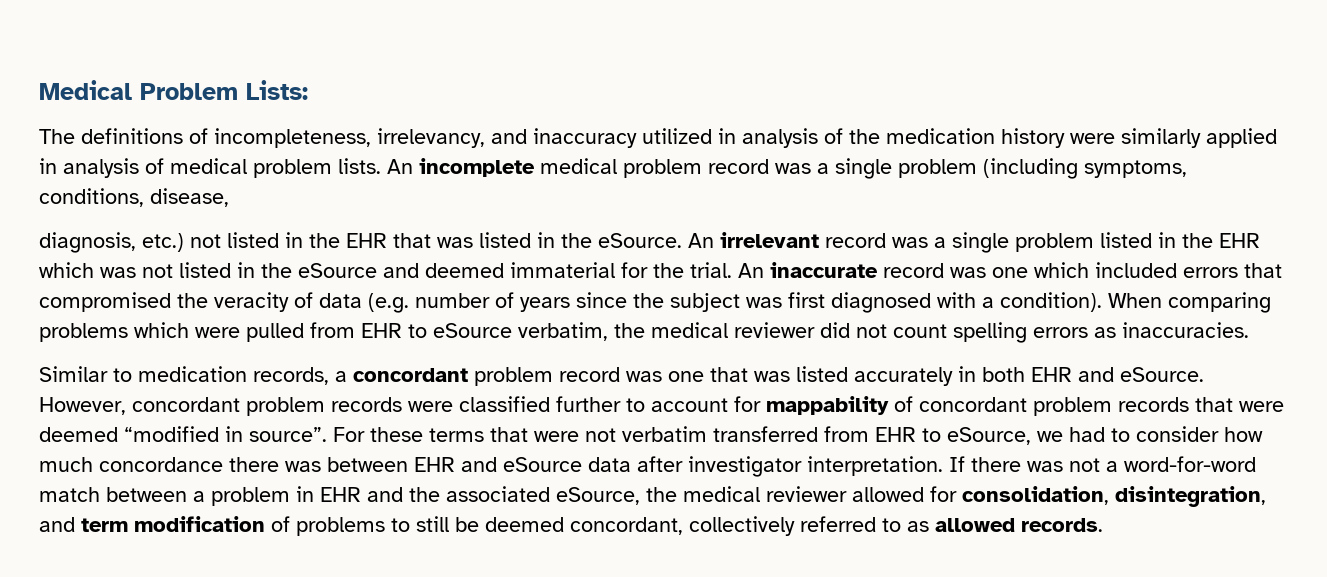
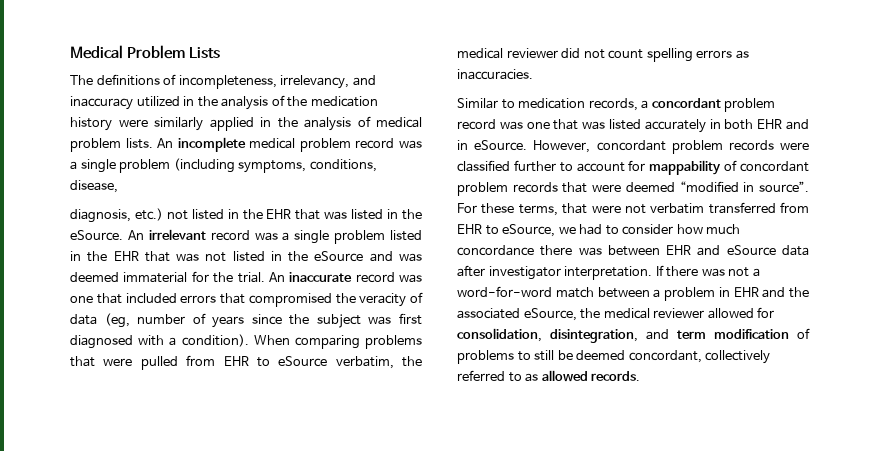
[246,80,308,100] Lists: -> [189,47,221,59] Lists
(736, 136) none -> [197,96,218,107] the
(57, 166) none -> [277,117,298,128] the
[39,262,94,278] which -> [144,251,170,262] that
(419, 270) none -> [399,253,422,262] was
[1034,262,1089,278] which -> [96,293,122,304] that
[368,293,409,313] (e.g. -> [104,313,130,328] (eg,
[134,322,189,338] which -> [70,356,95,367] that
(1114, 374) none -> [457,140,468,150] in
[429,428,484,442] terms -> [518,204,558,216] terms,

